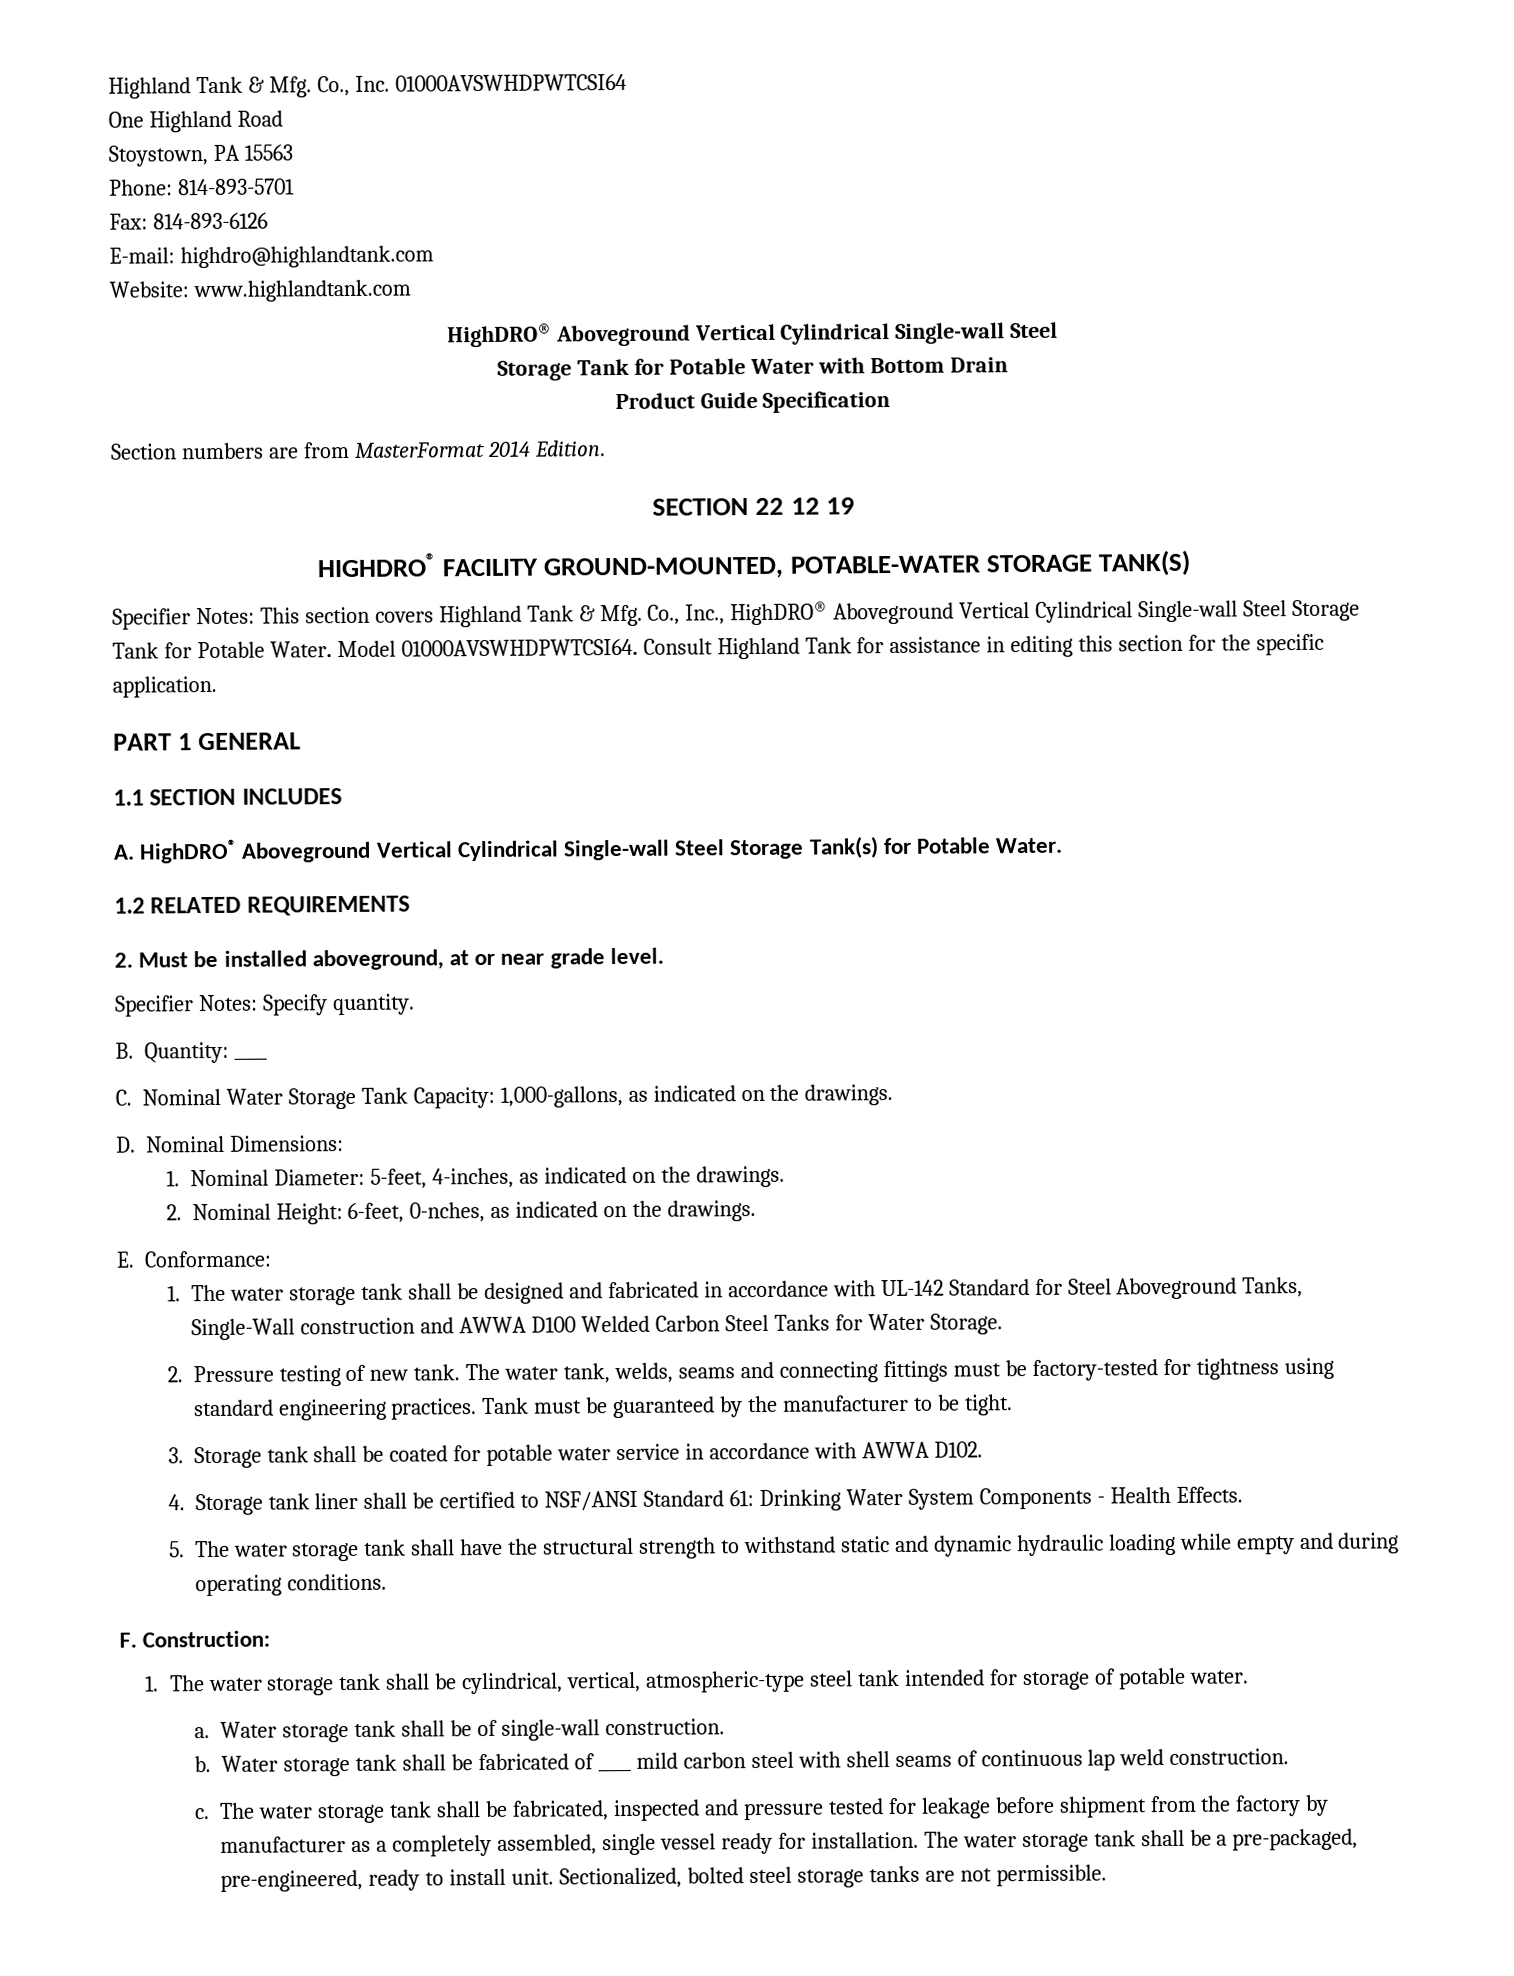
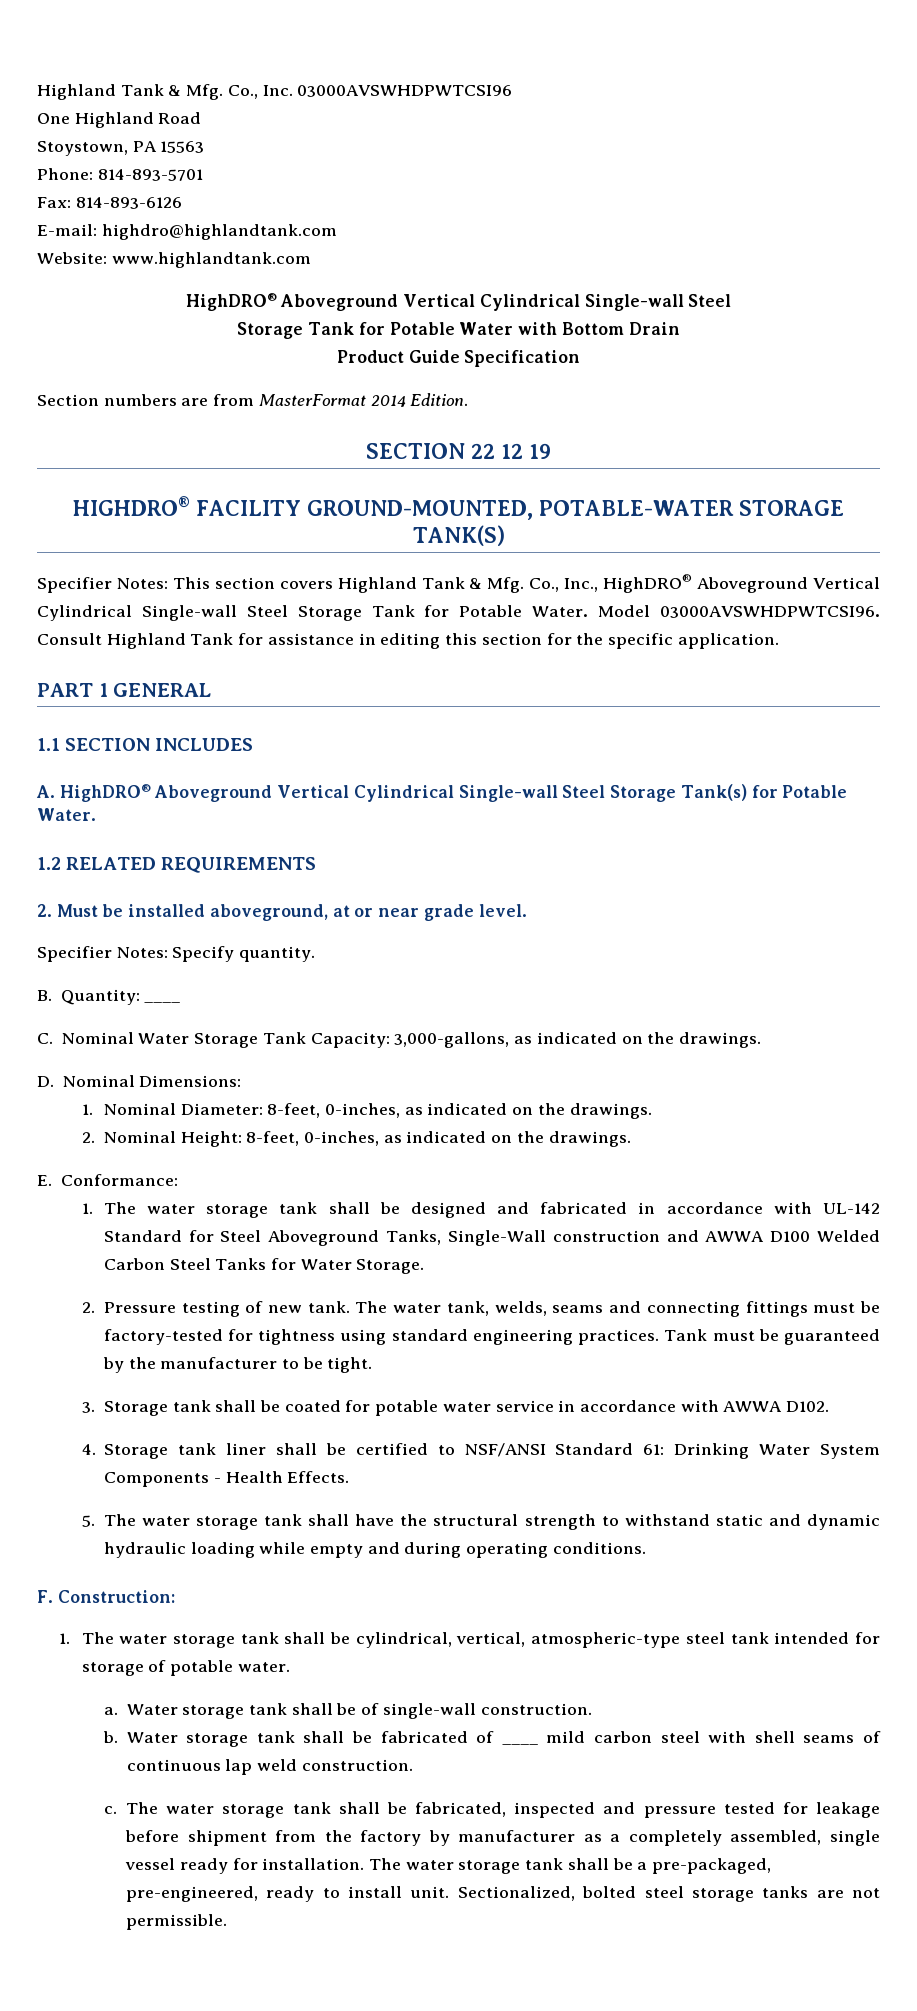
[394,73,627,92] 01000AVSWHDPWTCSI64 -> [297,85,513,97] 03000AVSWHDPWTCSI96
[400,638,638,657] 01000AVSWHDPWTCSI64. -> [660,606,880,618] 03000AVSWHDPWTCSI96.
[499,1085,623,1108] 1,000-gallons, -> [394,1032,510,1048] 3,000-gallons,
[370,1167,515,1189] 5-feet, 4-inches, -> [267,1103,400,1118] 8-feet, 0-inches,
[347,1201,486,1224] 6-feet, 0-nches, -> [246,1131,379,1146] 8-feet, 0-inches,

